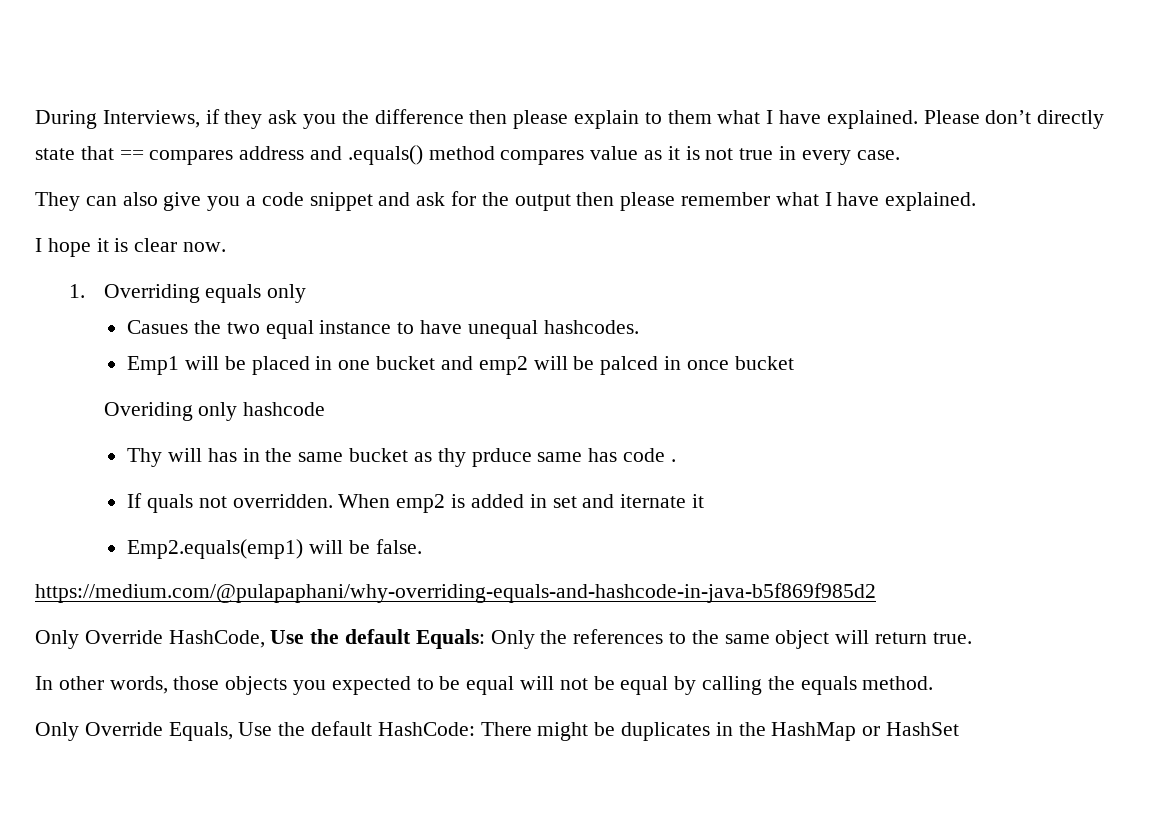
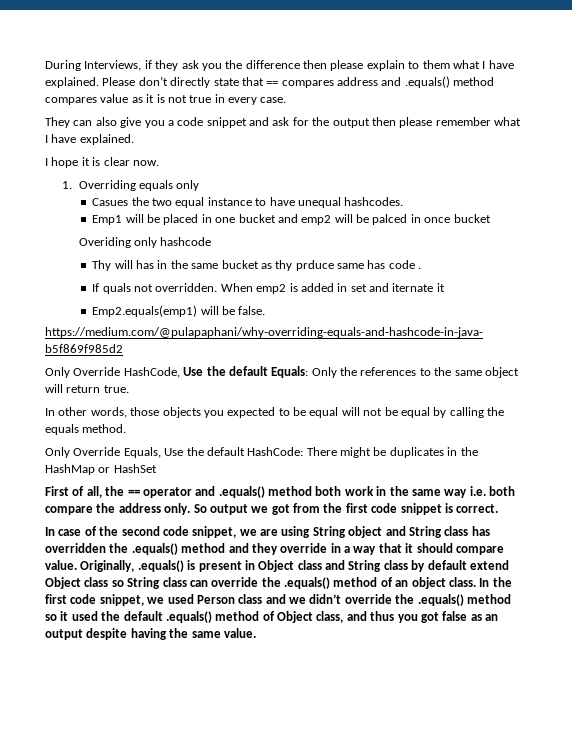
(960, 729) none -> [45,486,515,498] [45,503,499,515] [45,526,490,538] [45,543,504,555] [45,560,509,572] [45,577,512,589] [45,594,511,606] [45,611,498,623] [45,628,256,640] // First of all, the == operator and .equals() method both work in the same way i.e. both compare the address only. So output we got from the first code snippet is correct. // In case of the second code snippet, we are using String object and String class has overridden the .equals() method and they override in a way that it should compare value. Originally, .equals() is present in Object class and String class by default extend Object class so String class can override the .equals() method of an object class. In the first code snippet, we used Person class and we didn’t override the .equals() method so it used the default .equals() method of Object class, and thus you got false as an output despite having the same value.

